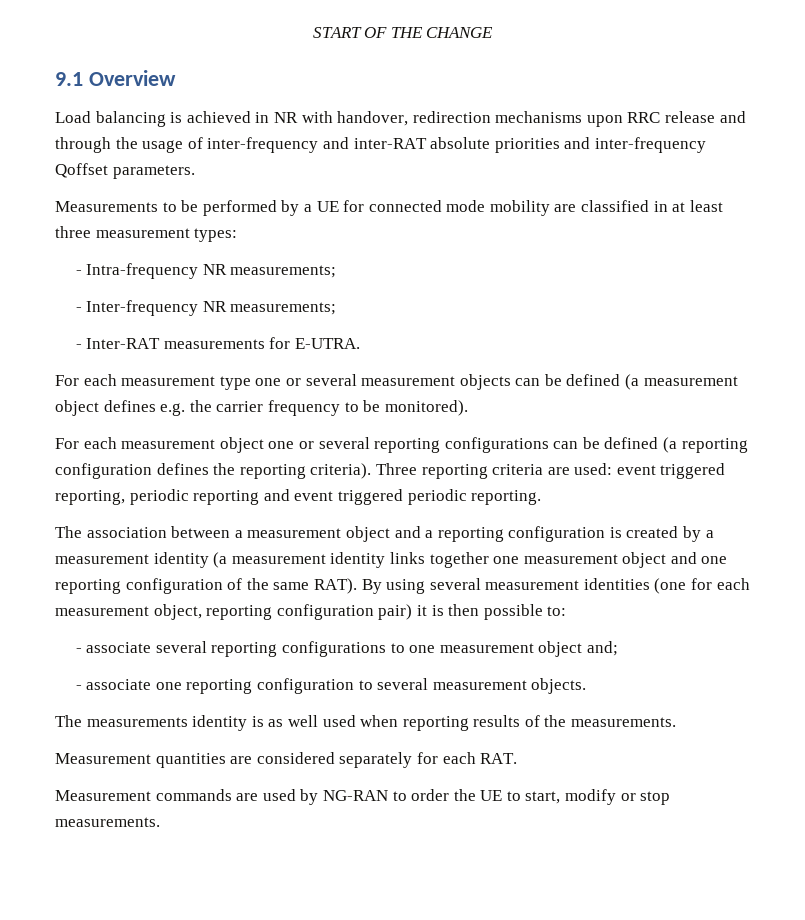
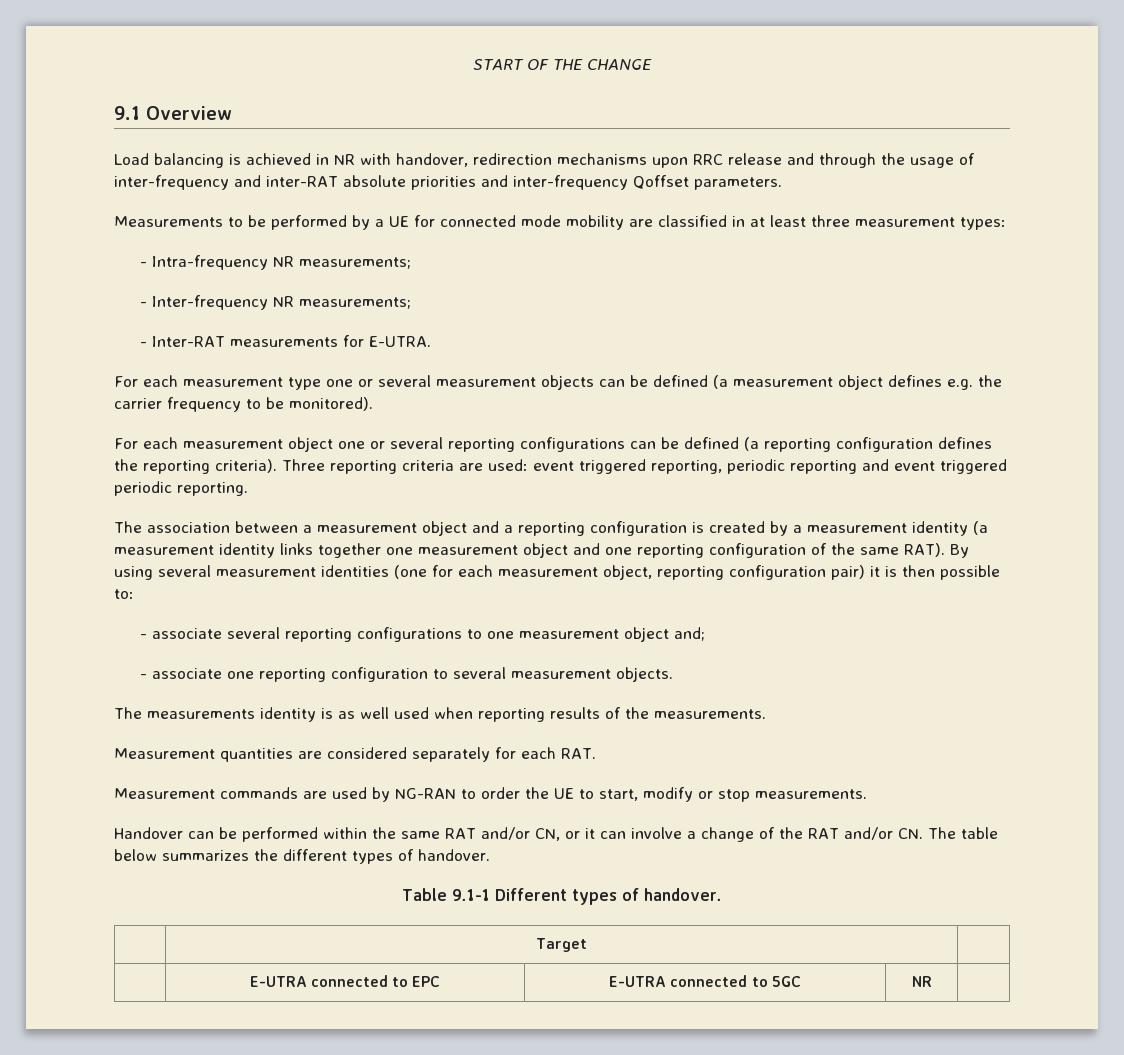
(160, 822) none -> [114,827,998,842] [114,849,490,864] [402,888,722,905] [536,938,588,952] [249,975,441,987] [609,975,801,987] [911,976,932,987] // Handover can be performed within the same RAT and/or CN, or it can involve a change of the RAT and/or CN. The table below summarizes the different types of handover. // Table 9.1-1 Different types of handover. // | Target | // | E-UTRA connected to EPC | E-UTRA connected to 5GC | NR |

